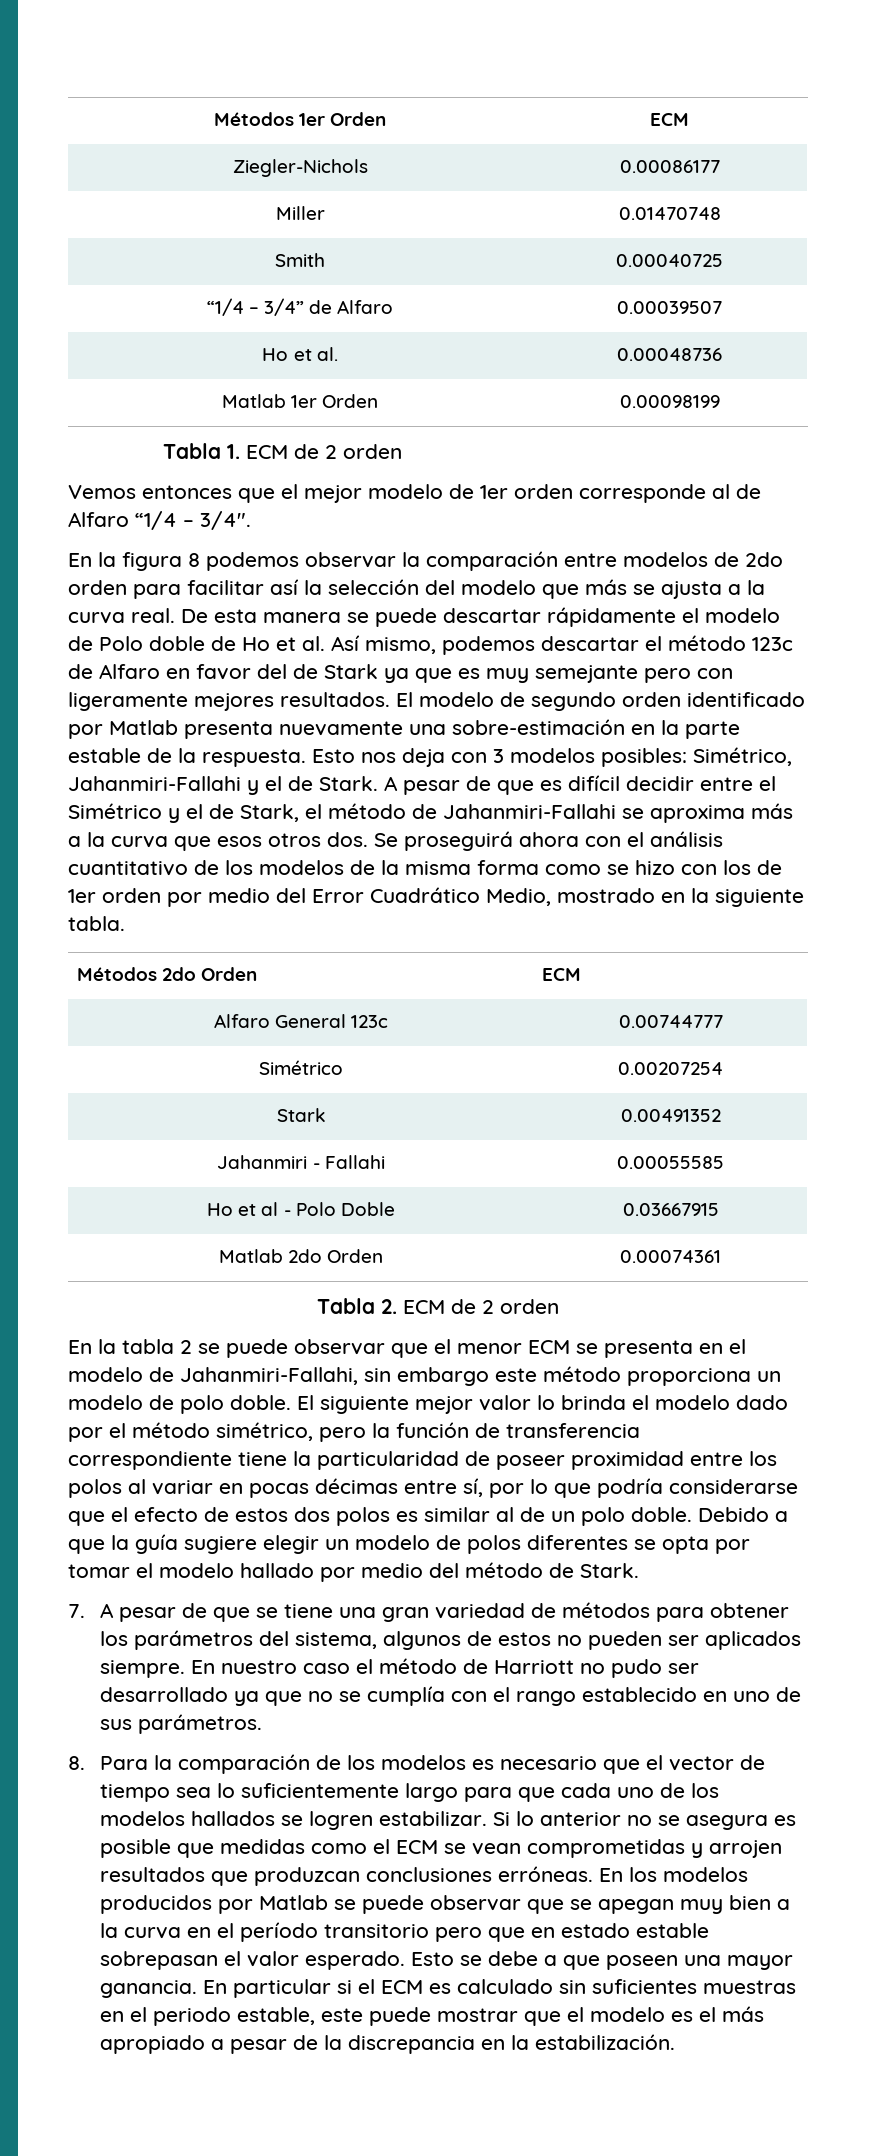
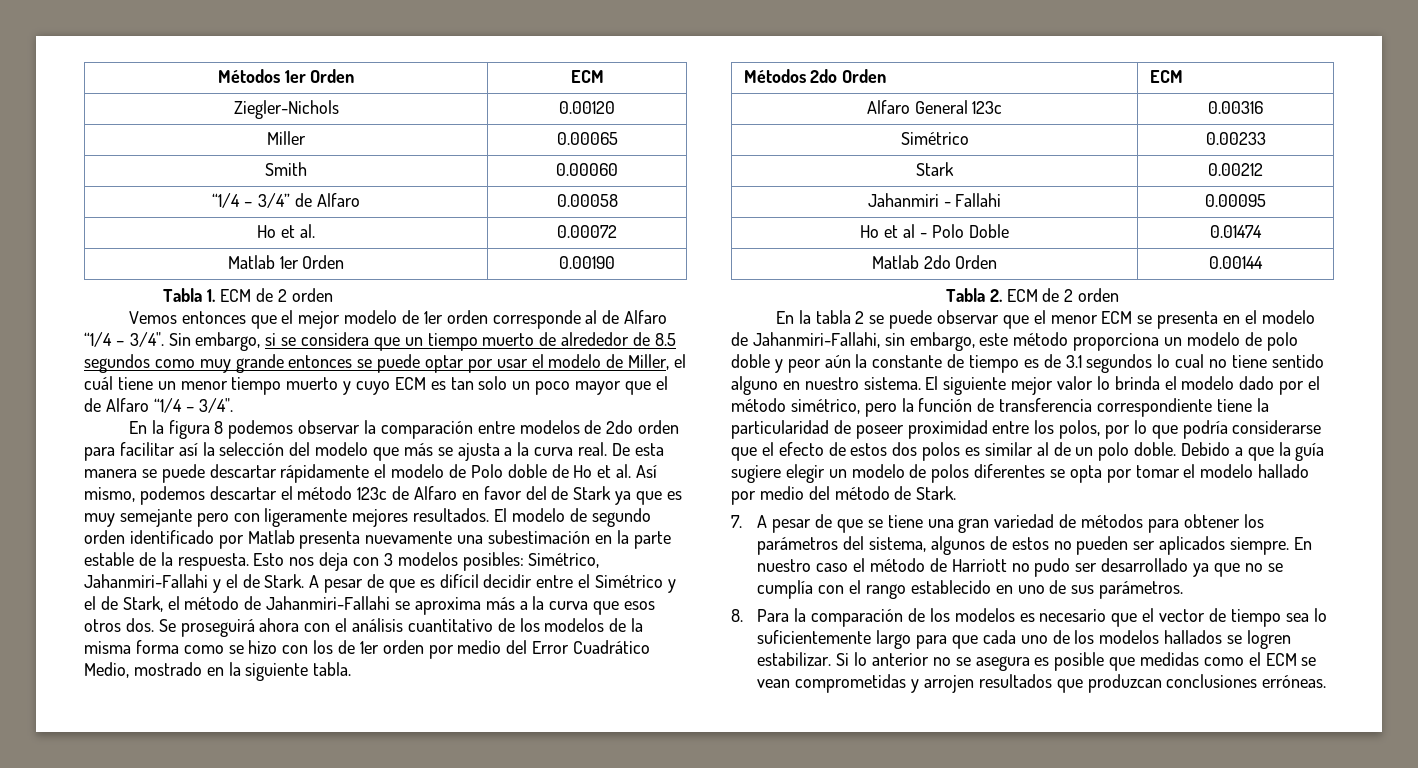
[619,160,720,173] 0.00086177 -> [559,101,615,114] 0.00120
[618,207,721,220] 0.01470748 -> [556,132,618,145] 0.00065
[616,254,723,267] 0.00040725 -> [556,163,618,176] 0.00060
[617,301,722,314] 0.00039507 -> [556,194,618,207] 0.00058
[617,348,722,361] 0.00048736 -> [557,225,617,238] 0.00072
[619,395,720,408] 0.00098199 -> [559,256,615,269] 0.00190
(251, 520) none -> [168,332,676,351] [84,354,687,373] [84,376,668,395] [84,398,234,413] Sin embargo, si se considera que un tiempo muerto de alrededor de 8.5 segundos como muy grande entonces se puede optar por usar el modelo de Miller, el cuál tiene un menor tiempo muerto y cuyo ECM es tan solo un poco mayor que el de Alfaro “1/4 – 3/4".
[452,719,625,735] sobre-estimación -> [488,530,591,544] subestimación
[618,1015,723,1028] 0.00744777 -> [1208,101,1263,114] 0.00316
[618,1062,723,1075] 0.00207254 -> [1205,132,1266,145] 0.00233
[620,1109,721,1122] 0.00491352 -> [1208,163,1263,176] 0.00212
[617,1156,724,1169] 0.00055585 -> [1205,194,1266,207] 0.00095
[622,1203,719,1216] 0.03667915 -> [1210,225,1263,238] 0.01474
[620,1250,721,1263] 0.00074361 -> [1209,256,1263,269] 0.00144
[397,1367,489,1386] embargo -> [909,332,975,351] embargo,
[230,1395,291,1410] doble. -> [731,354,1324,373] [731,376,921,395] doble y peor aún la constante de tiempo es de 3.1 segundos lo cual no tiene sentido alguno en nuestro sistema.
[68,1478,483,1498] polos al variar en pocas décimas entre sí, -> [1059,420,1101,439] polos,
[598,1867,748,1882] [99,1895,790,1914] [99,1922,709,1942] [99,1951,793,1970] [99,1979,796,1998] [99,2006,764,2026] [99,2034,675,2054] En los modelos producidos por Matlab se puede observar que se apegan muy bien a la curva en el período transitorio pero que en estado estable sobrepasan el valor esperado. Esto se debe a que poseen una mayor ganancia. En particular si el ECM es calculado sin suficientes muestras en el periodo estable, este puede mostrar que el modelo es el más apropiado a pesar de la discrepancia en la estabilización. -> (1327, 681) none

